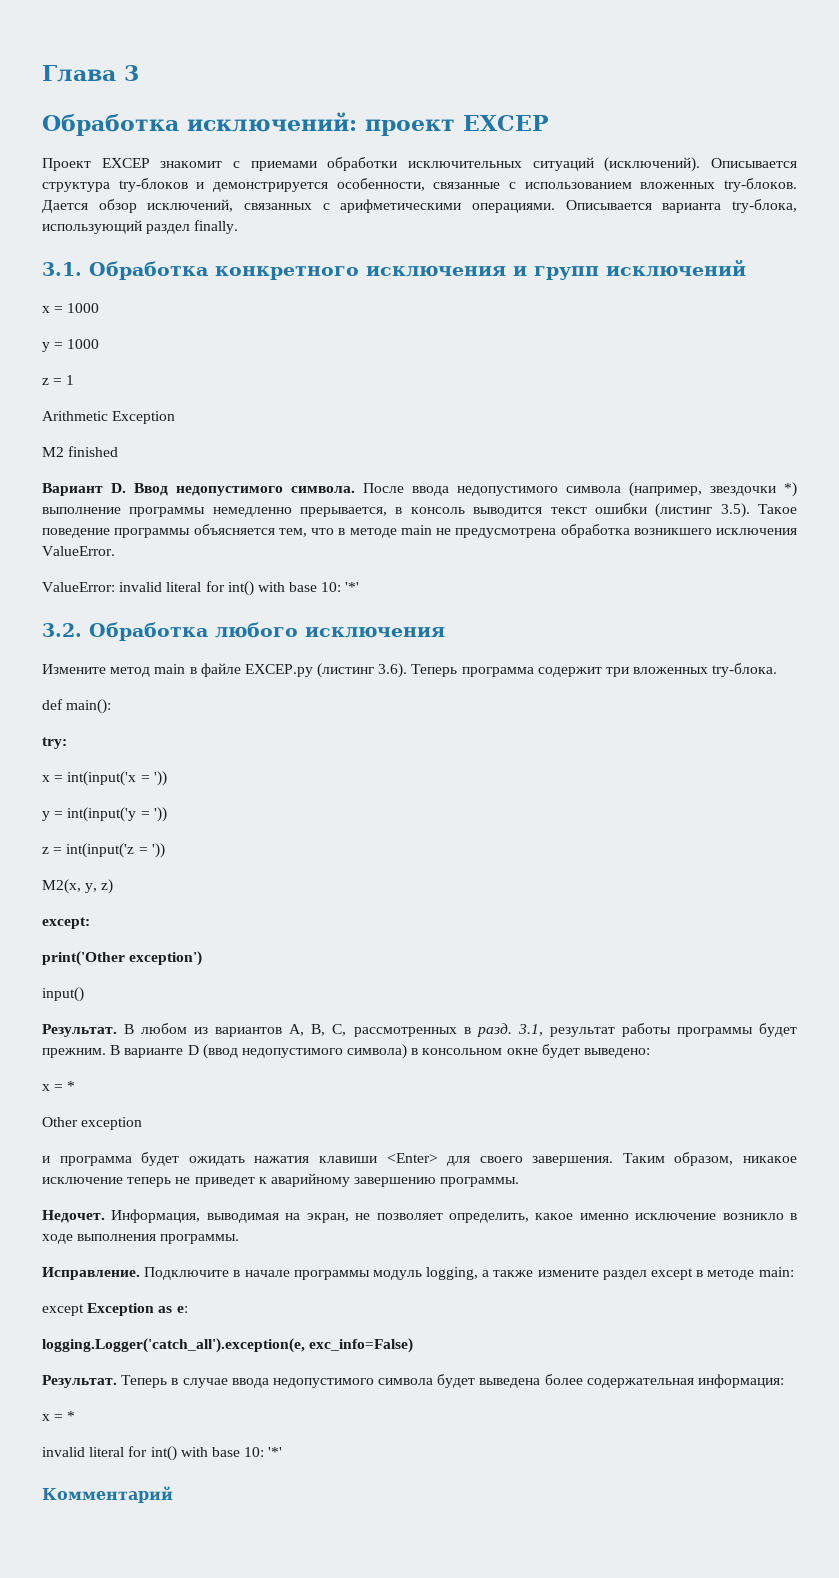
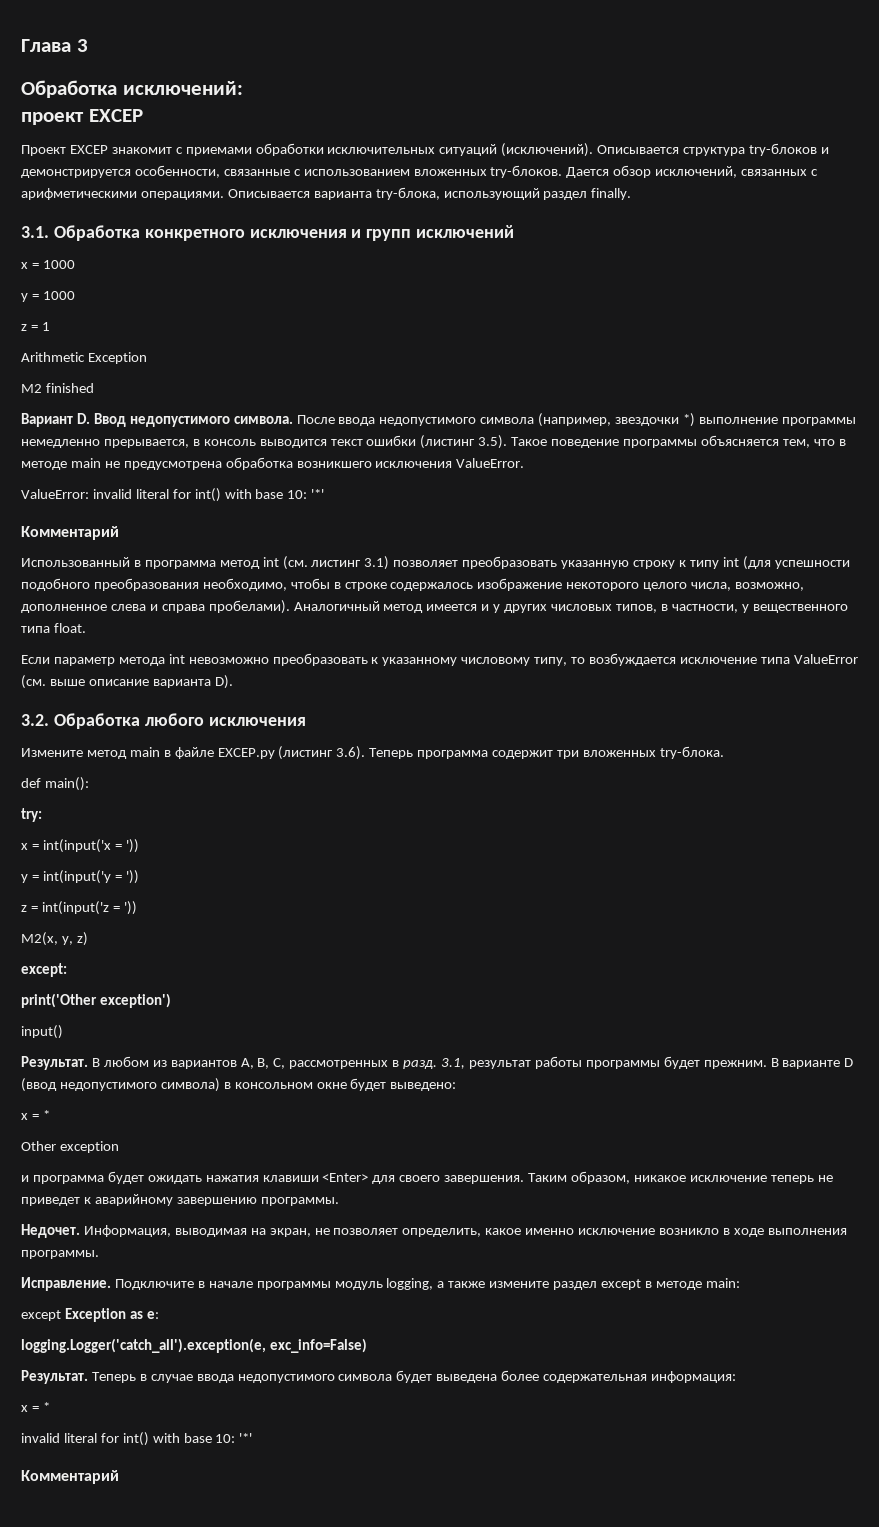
(357, 122) none -> (243, 88) //
(360, 587) none -> [21,526,119,540] [21,556,850,570] [21,578,805,591] [21,600,848,614] [21,623,86,633] [21,653,858,666] [21,675,233,689] // Комментарий // Использованный в программа метод int (см. листинг 3.1) позволяет преобразовать указанную строку к типу int (для успешности подобного преобразования необходимо, чтобы в строке содержалось изображение некоторого целого числа, возможно, дополненное слева и справа пробелами). Аналогичный метод имеется и у других числовых типов, в частности, у вещественного типа float. // Если параметр метода int невозможно преобразовать к указанному числовому типу, то возбуждается исключение типа ValueError (см. выше описание варианта D).

